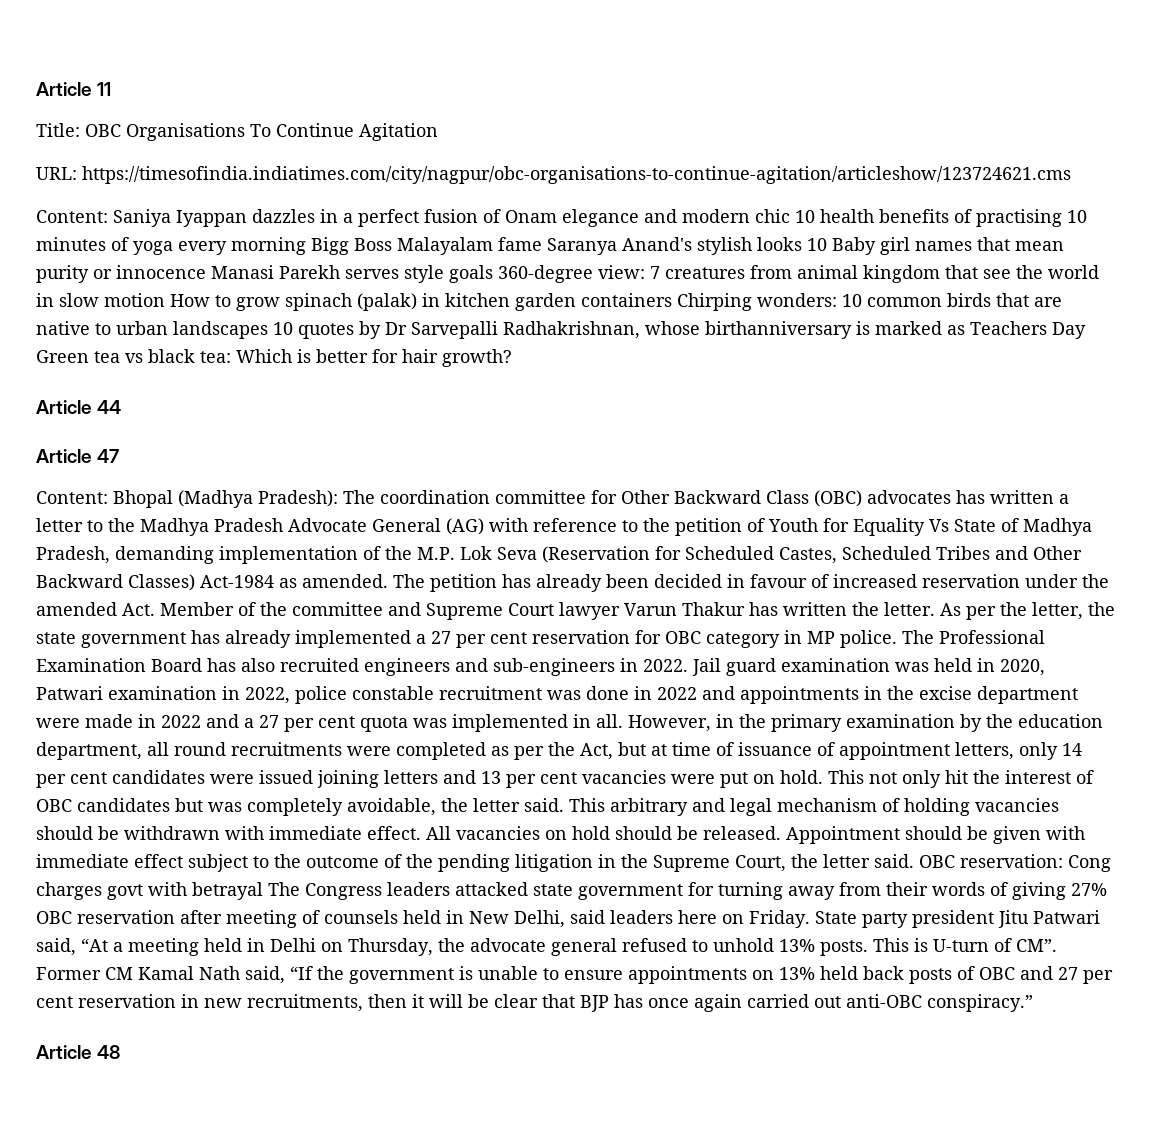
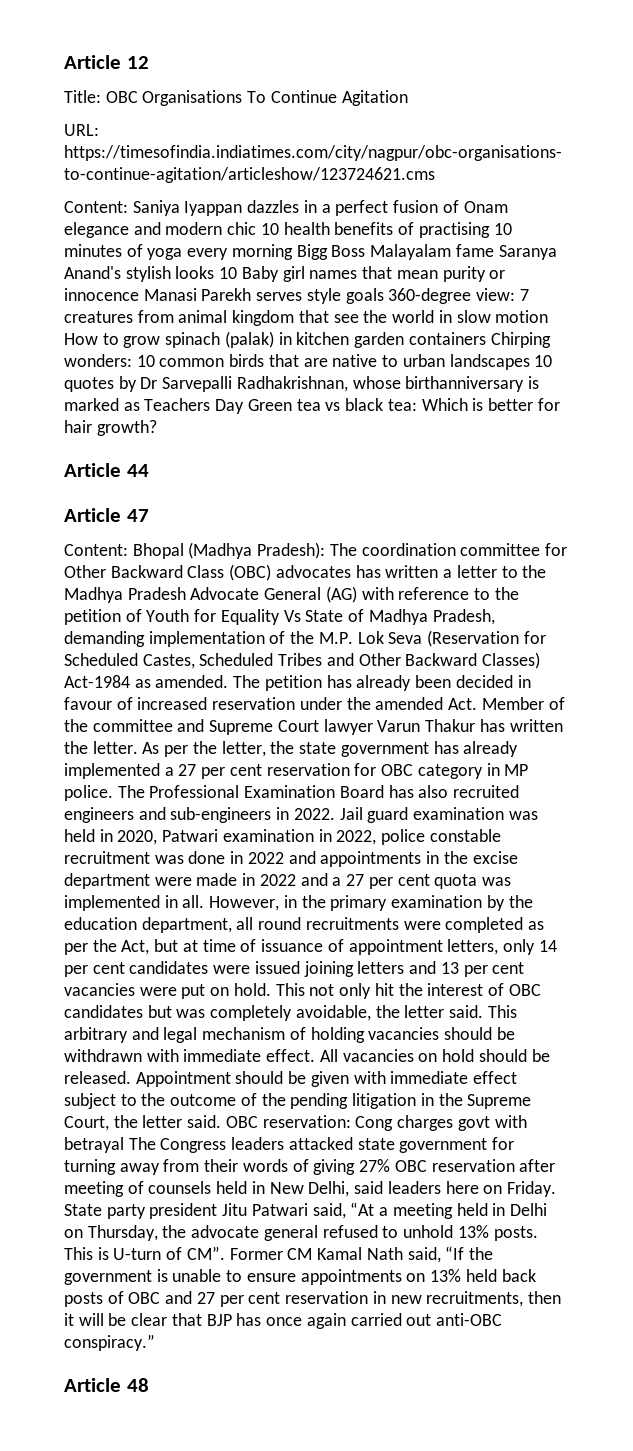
[36,82,112,96] Article 11 -> [64,55,149,69] Article 12

